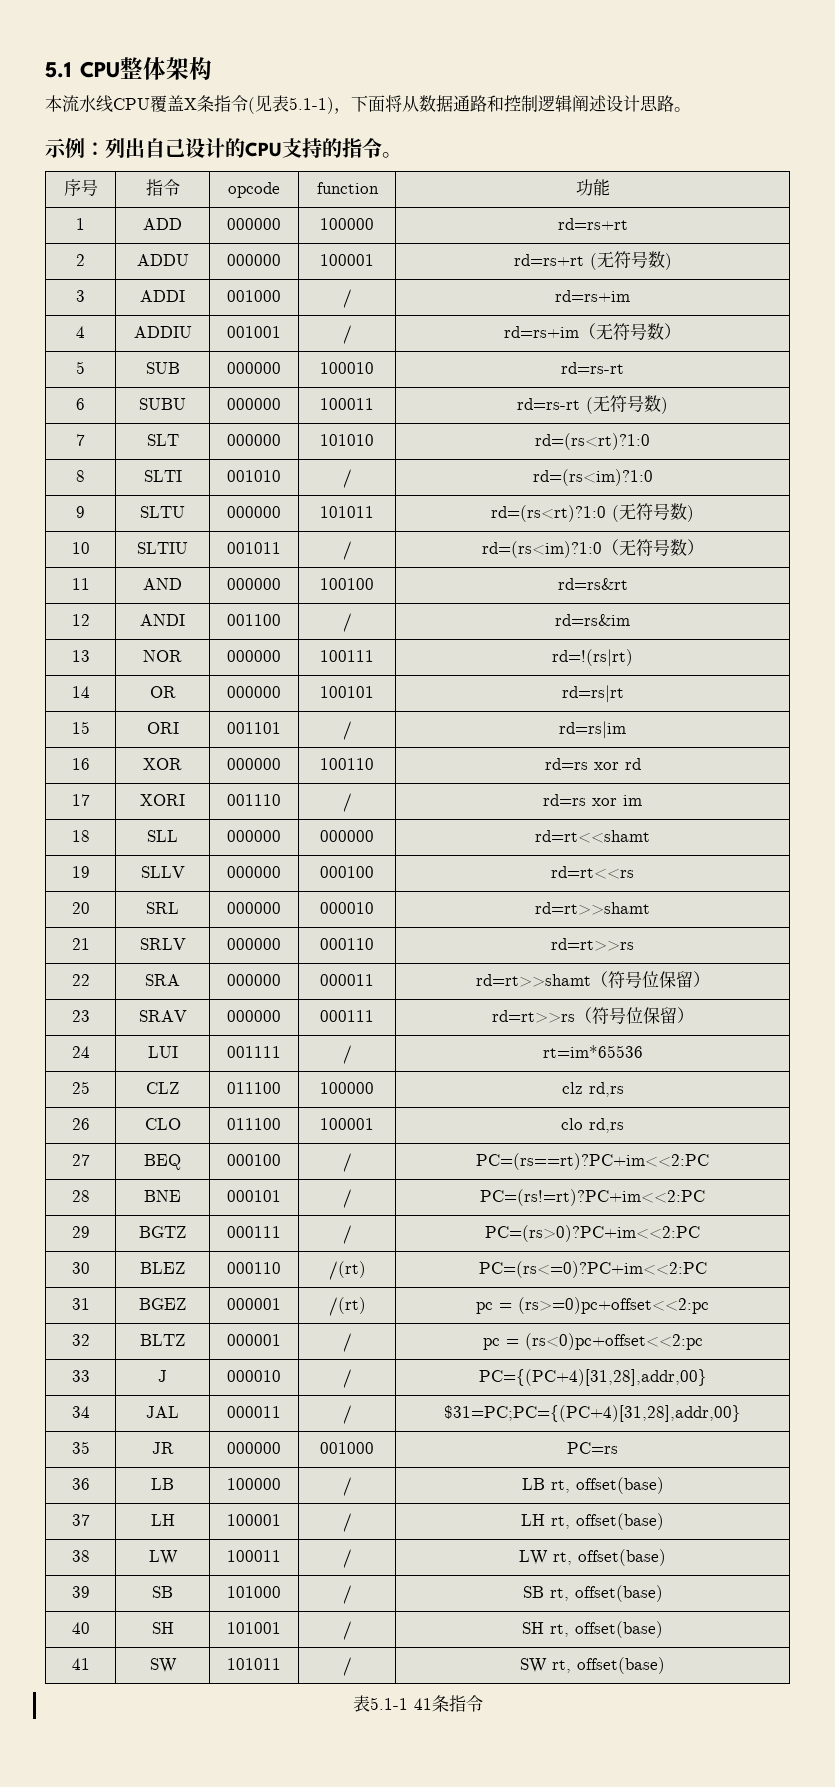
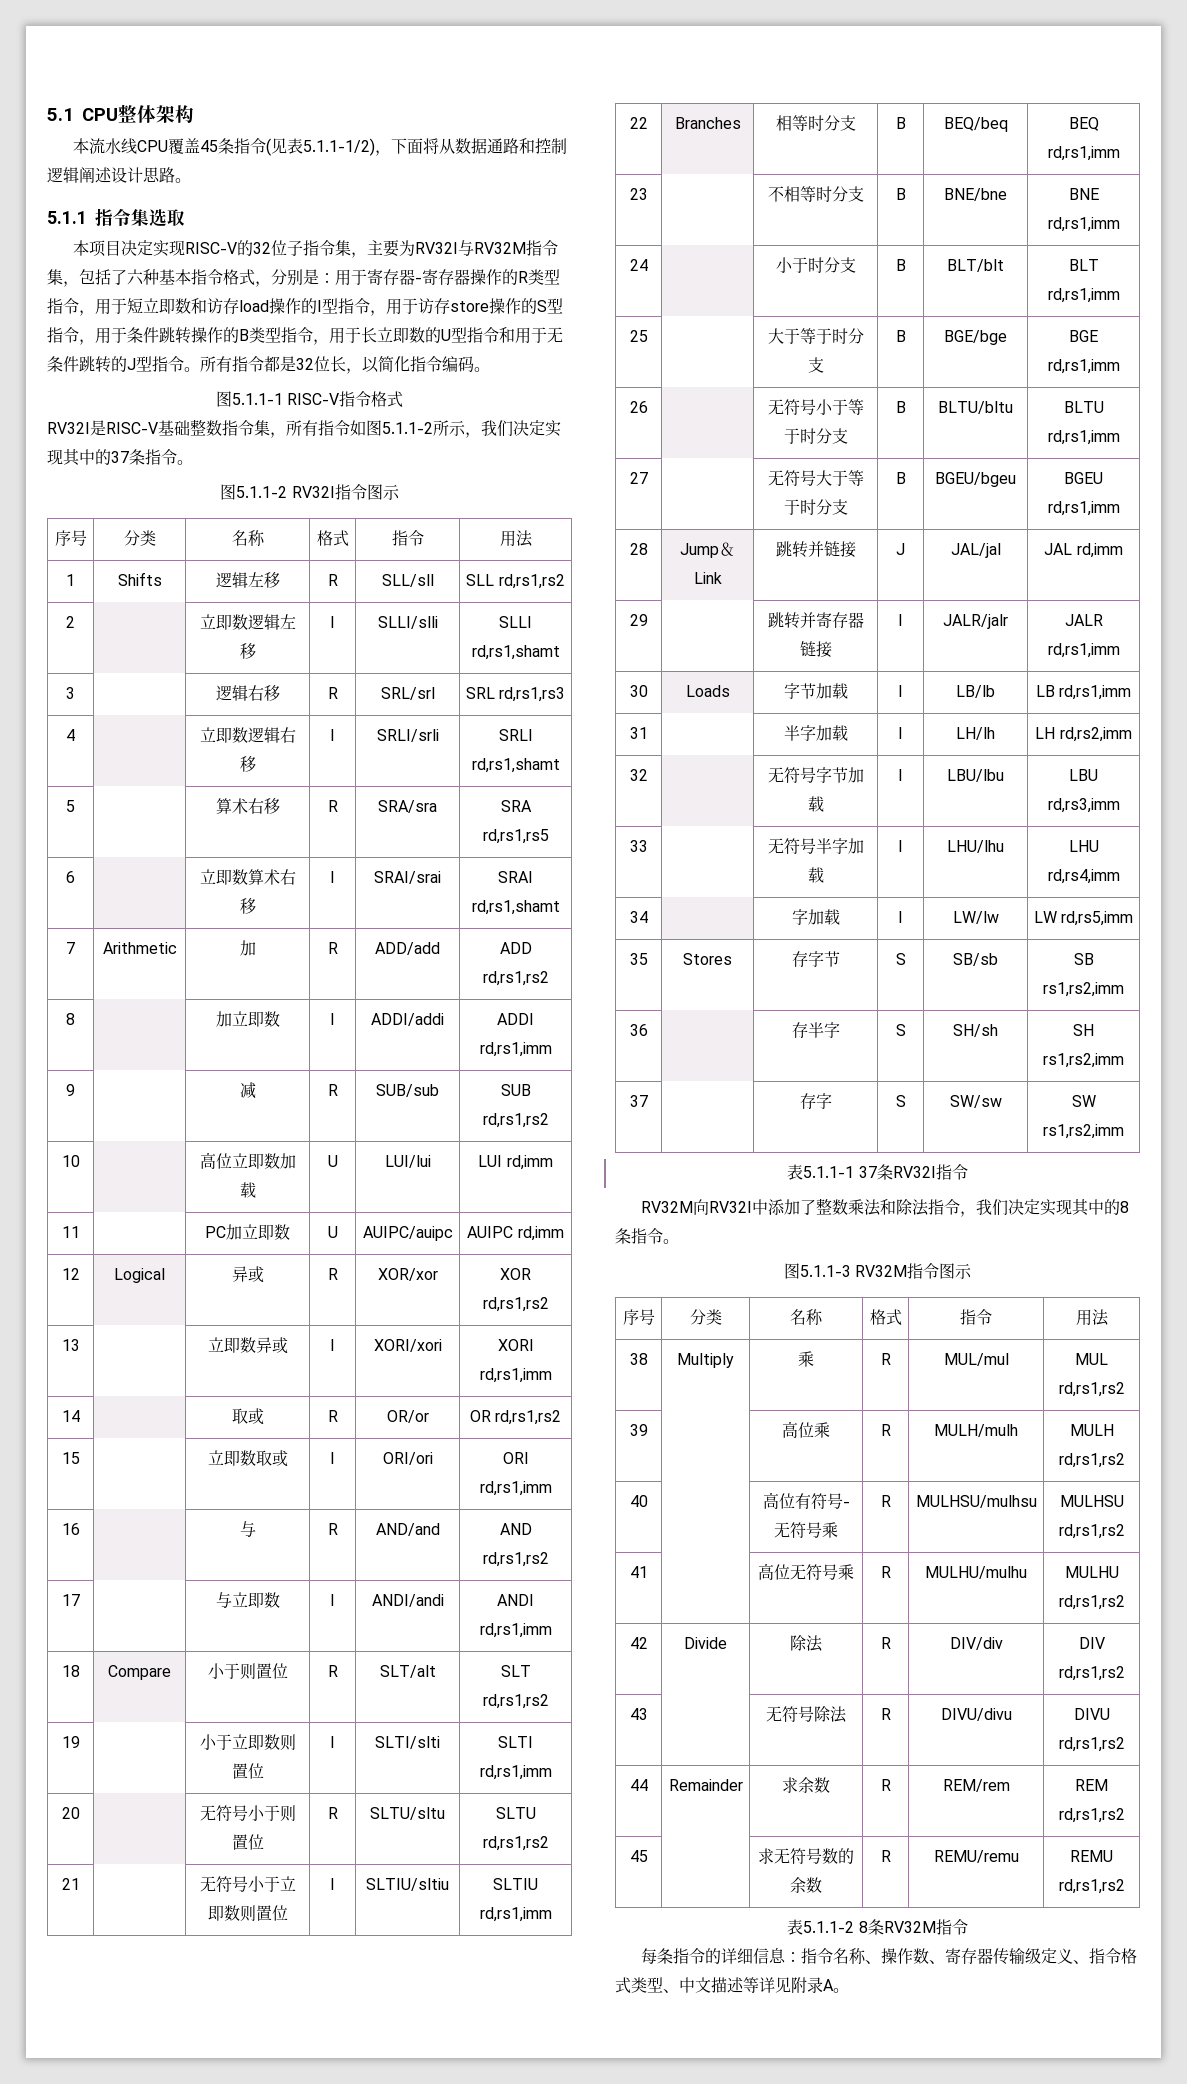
[184,98,197,110] X -> [199,140,218,152] 45
[289,97,334,114] 5.1-1) -> [302,138,375,156] 5.1.1-1/2)
[45,137,402,159] [63,179,98,196] [145,179,180,196] [228,182,280,198] [316,182,379,194] [575,179,610,196] [76,218,85,230] [143,218,182,230] [227,218,281,230] [320,218,374,230] [557,218,628,230] [76,254,85,266] [136,254,189,266] [227,254,281,266] [320,254,374,266] [513,251,672,270] [76,290,85,302] [140,290,185,302] [227,290,281,302] [342,289,352,308] [555,290,630,302] [76,326,85,338] [133,326,192,338] [227,326,281,338] [342,325,352,344] [504,323,681,340] [76,361,85,374] [145,362,180,374] [227,362,281,374] [320,362,374,374] [561,362,624,374] [76,398,85,410] [139,398,186,410] [227,398,281,410] [320,398,374,410] [517,395,668,414] [76,434,85,446] [146,434,179,446] [227,434,281,446] [320,434,374,446] [535,433,650,450] [76,470,85,482] [143,470,182,482] [227,470,281,482] [342,469,352,488] [532,469,653,486] [76,506,85,518] [140,506,185,518] [227,506,281,518] [320,506,374,518] [491,503,694,522] [71,542,90,554] [137,542,188,554] [227,542,281,554] [342,541,352,560] [481,539,704,558] [71,578,90,590] [143,578,182,590] [227,578,281,590] [320,578,374,590] [557,578,628,590] [71,614,90,626] [140,614,185,626] [227,614,281,626] [342,613,352,632] [555,614,630,626] [71,650,90,662] [143,650,182,662] [227,650,281,662] [320,650,374,662] [552,649,633,667] [71,686,90,698] [149,686,176,698] [227,686,281,698] [320,686,374,698] [561,685,624,703] [71,721,90,734] [146,722,179,734] [227,722,281,734] [342,721,352,740] [559,721,626,739] [71,758,90,770] [143,758,182,770] [227,758,281,770] [320,758,374,770] [544,758,641,770] [71,794,90,806] [140,794,185,806] [227,794,281,806] [342,793,352,812] [543,794,642,806] [71,830,90,842] [147,830,178,842] [227,830,281,842] [320,830,374,842] [535,830,650,843] [71,866,90,878] [140,866,185,878] [227,866,281,878] [320,866,374,878] [551,866,634,879] [71,902,90,914] [146,902,179,914] [227,902,281,914] [320,902,374,914] [535,902,650,915] [71,938,90,950] [139,938,186,950] [227,938,281,950] [320,938,374,950] [551,938,634,951] [71,974,90,986] [145,974,180,986] [227,974,281,986] [320,974,374,986] [475,971,710,988] [71,1010,90,1022] [138,1010,187,1022] [227,1010,281,1022] [320,1010,374,1022] [491,1007,694,1024] [71,1046,90,1058] [147,1046,178,1058] [227,1046,281,1058] [342,1045,352,1064] [542,1045,643,1058] [71,1081,90,1094] [146,1082,179,1094] [227,1082,281,1094] [320,1082,374,1094] [561,1082,624,1097] [71,1118,90,1130] [144,1118,181,1130] [227,1118,281,1130] [320,1118,374,1130] [561,1118,624,1133] [71,1154,90,1166] [144,1154,181,1170] [227,1154,281,1166] [342,1153,352,1172] [476,1153,709,1170] [71,1190,90,1202] [144,1190,181,1202] [227,1190,281,1202] [342,1189,352,1208] [480,1189,705,1206] [71,1226,90,1238] [139,1226,186,1238] [227,1226,281,1238] [342,1225,352,1244] [485,1225,700,1242] [71,1262,90,1274] [140,1262,185,1274] [227,1262,281,1274] [328,1261,366,1280] [478,1261,707,1278] [71,1298,90,1310] [139,1298,186,1310] [227,1298,281,1310] [328,1297,366,1316] [476,1297,709,1314] [71,1334,90,1346] [140,1334,185,1346] [227,1334,281,1346] [342,1333,352,1352] [482,1333,703,1350] [71,1370,90,1382] [158,1370,167,1382] [227,1370,281,1382] [342,1369,352,1388] [478,1369,707,1386] [71,1406,90,1418] [146,1406,179,1418] [227,1406,281,1418] [342,1405,352,1424] [444,1405,741,1422] [71,1441,90,1454] [151,1442,174,1454] [227,1442,281,1454] [320,1442,374,1454] [567,1442,618,1454] [71,1478,90,1490] [151,1478,174,1490] [227,1478,281,1490] [342,1477,352,1496] [521,1477,664,1494] [71,1514,90,1526] [150,1514,175,1526] [227,1514,281,1526] [342,1513,352,1532] [521,1513,664,1530] [71,1550,90,1562] [148,1550,178,1565] [227,1550,281,1562] [342,1549,352,1568] [519,1549,666,1566] [71,1586,90,1598] [152,1586,173,1598] [227,1586,281,1598] [342,1585,352,1604] [522,1585,663,1602] [71,1622,90,1634] [151,1622,174,1634] [227,1622,281,1634] [342,1621,352,1640] [522,1621,663,1638] [71,1658,90,1670] [149,1658,177,1673] [227,1658,281,1670] [342,1657,352,1676] [520,1657,665,1674] [352,1695,483,1712] 示例：列出自己设计的CPU支持的指令。 // 序号 | 指令 | opcode | function | 功能 // 1 | ADD | 000000 | 100000 | rd=rs+rt // 2 | ADDU | 000000 | 100001 | rd=rs+rt (无符号数) // 3 | ADDI | 001000 | / | rd=rs+im // 4 | ADDIU | 001001 | / | rd=rs+im（无符号数） // 5 | SUB | 000000 | 100010 | rd=rs-rt // 6 | SUBU | 000000 | 100011 | rd=rs-rt (无符号数) // 7 | SLT | 000000 | 101010 | rd=(rs<rt)?1:0 // 8 | SLTI | 001010 | / | rd=(rs<im)?1:0 // 9 | SLTU | 000000 | 101011 | rd=(rs<rt)?1:0 (无符号数) // 10 | SLTIU | 001011 | / | rd=(rs<im)?1:0（无符号数） // 11 | AND | 000000 | 100100 | rd=rs&rt // 12 | ANDI | 001100 | / | rd=rs&im // 13 | NOR | 000000 | 100111 | rd=!(rs|rt) // 14 | OR | 000000 | 100101 | rd=rs|rt // 15 | ORI | 001101 | / | rd=rs|im // 16 | XOR | 000000 | 100110 | rd=rs xor rd // 17 | XORI | 001110 | / | rd=rs xor im // 18 | SLL | 000000 | 000000 | rd=rt<<shamt // 19 | SLLV | 000000 | 000100 | rd=rt<<rs // 20 | SRL | 000000 | 000010 | rd=rt>>shamt // 21 | SRLV | 000000 | 000110 | rd=rt>>rs // 22 | SRA | 000000 | 000011 | rd=rt>>shamt（符号位保留） // 23 | SRAV | 000000 | 000111 | rd=rt>>rs（符号位保留） // 24 | LUI | 001111 | / | rt=im*65536 // 25 | CLZ | 011100 | 100000 | clz rd,rs // 26 | CLO | 011100 | 100001 | clo rd,rs // 27 | BEQ | 000100 | / | PC=(rs==rt)?PC+im<<2:PC // 28 | BNE | 000101 | / | PC=(rs!=rt)?PC+im<<2:PC // 29 | BGTZ | 000111 | / | PC=(rs>0)?PC+im<<2:PC // 30 | BLEZ | 000110 | /(rt) | PC=(rs<=0)?PC+im<<2:PC // 31 | BGEZ | 000001 | /(rt) | pc = (rs>=0)pc+offset<<2:pc // 32 | BLTZ | 000001 | / | pc = (rs<0)pc+offset<<2:pc // 33 | J | 000010 | / | PC={(PC+4)[31,28],addr,00} // 34 | JAL | 000011 | / | $31=PC;PC={(PC+4)[31,28],addr,00} // 35 | JR | 000000 | 001000 | PC=rs // 36 | LB | 100000 | / | LB rt, offset(base) // 37 | LH | 100001 | / | LH rt, offset(base) // 38 | LW | 100011 | / | LW rt, offset(base) // 39 | SB | 101000 | / | SB rt, offset(base) // 40 | SH | 101001 | / | SH rt, offset(base) // 41 | SW | 101011 | / | SW rt, offset(base) // 表5.1-1 41条指令 -> [47,208,185,227] [72,240,558,258] [47,269,560,287] [47,298,563,316] [47,327,563,345] [47,356,490,374] [215,391,404,407] [47,419,561,438] [47,449,193,466] [220,484,400,500] [54,530,87,546] [123,530,156,546] [231,530,265,546] [316,530,349,546] [391,530,424,546] [499,530,533,547] [66,574,75,586] [117,572,162,586] [215,572,280,588] [327,574,338,586] [381,574,434,587] [466,574,565,589] [66,616,75,628] [199,614,296,630] [239,643,256,659] [330,616,335,628] [377,616,438,629] [499,616,532,628] [471,645,560,660] [66,687,75,699] [215,685,280,701] [327,687,338,699] [380,687,435,700] [465,687,566,702] [66,729,75,741] [199,727,296,743] [239,756,256,772] [330,729,335,741] [376,729,439,742] [498,729,533,741] [471,758,560,773] [66,800,75,812] [215,798,280,814] [327,800,338,812] [378,800,437,813] [500,800,532,812] [482,829,549,844] [66,871,75,883] [199,869,296,885] [239,898,256,914] [330,871,335,883] [374,871,441,884] [498,871,533,883] [471,900,560,915] [66,942,75,954] [102,942,177,954] [239,940,256,956] [327,942,338,954] [375,942,440,955] [499,942,532,954] [482,971,549,986] [66,1013,75,1025] [215,1011,280,1027] [330,1013,335,1025] [371,1013,444,1026] [497,1013,534,1025] [479,1042,552,1057] [66,1084,75,1096] [239,1082,256,1099] [327,1084,338,1096] [376,1084,439,1097] [500,1084,531,1096] [482,1113,549,1128] [61,1155,80,1167] [199,1152,296,1169] [239,1182,256,1198] [327,1155,338,1167] [384,1155,431,1168] [478,1155,553,1170] [61,1226,80,1238] [205,1224,290,1240] [327,1226,338,1238] [362,1226,453,1241] [467,1226,564,1241] [61,1268,80,1280] [114,1268,165,1283] [231,1266,264,1283] [327,1268,338,1280] [377,1268,438,1281] [500,1268,531,1280] [482,1297,549,1312] [61,1339,80,1351] [207,1337,288,1354] [330,1339,335,1351] [373,1339,442,1352] [497,1339,534,1351] [479,1368,552,1383] [61,1410,80,1422] [231,1408,264,1425] [327,1410,338,1422] [386,1410,429,1423] [469,1410,562,1425] [61,1452,80,1464] [207,1450,288,1467] [330,1452,335,1464] [382,1452,433,1465] [502,1452,529,1464] [479,1481,552,1496] [61,1523,80,1535] [239,1521,256,1537] [327,1523,338,1535] [375,1523,440,1536] [499,1523,532,1535] [482,1552,549,1567] [61,1594,80,1606] [215,1592,280,1608] [330,1594,335,1606] [371,1594,444,1607] [497,1594,534,1606] [479,1623,552,1638] [61,1665,80,1677] [108,1665,171,1680] [207,1663,288,1680] [327,1665,338,1677] [379,1665,436,1678] [500,1665,531,1677] [482,1694,549,1709] [61,1736,80,1748] [199,1734,296,1751] [231,1763,264,1779] [330,1736,335,1748] [375,1736,440,1749] [498,1736,533,1748] [479,1765,552,1780] [61,1807,80,1819] [199,1805,296,1822] [231,1834,264,1850] [327,1807,338,1819] [370,1807,445,1820] [495,1807,536,1819] [482,1836,549,1851] [61,1878,80,1890] [199,1876,296,1892] [207,1905,288,1922] [330,1878,335,1890] [366,1878,449,1891] [493,1878,538,1890] [479,1907,552,1922] [629,117,648,129] [674,117,741,129] [775,115,856,131] [895,117,906,129] [943,117,1008,132] [1068,117,1099,131] [1047,146,1120,161] [629,188,648,200] [767,186,864,202] [895,188,906,200] [944,188,1007,201] [1068,188,1099,200] [1047,217,1120,232] [629,259,648,271] [775,257,856,273] [895,259,906,271] [947,259,1004,272] [1068,259,1099,271] [1047,288,1120,303] [629,330,648,342] [767,328,864,344] [807,357,824,373] [895,330,906,342] [944,330,1007,345] [1069,330,1098,342] [1047,359,1120,374] [629,401,648,413] [767,399,864,415] [783,428,848,444] [895,401,906,413] [938,401,1013,414] [1063,401,1104,413] [1047,430,1120,445] [629,472,648,484] [767,470,864,486] [783,499,848,515] [895,472,906,484] [935,472,1016,487] [1064,472,1103,484] [1047,501,1120,516] [629,543,648,555] [680,542,735,558] [693,572,722,584] [775,541,856,558] [896,543,905,555] [950,543,1001,558] [1044,543,1123,558] [629,614,648,626] [767,612,864,629] [799,641,832,658] [898,614,903,626] [943,614,1008,629] [1064,614,1103,626] [1047,643,1120,658] [629,685,648,697] [685,685,730,697] [783,683,848,699] [898,685,903,697] [956,685,995,698] [1035,685,1132,700] [629,727,648,739] [783,725,848,741] [898,727,903,739] [956,727,995,740] [1035,727,1132,742] [629,769,648,781] [767,767,864,783] [807,796,824,812] [898,769,903,781] [947,769,1004,782] [1069,769,1098,781] [1047,798,1120,813] [629,840,648,852] [767,838,864,854] [807,867,824,883] [898,840,903,852] [947,840,1004,853] [1068,840,1099,852] [1047,869,1120,884] [629,911,648,923] [791,909,840,925] [898,911,903,923] [952,911,999,924] [1033,911,1134,926] [629,953,648,965] [683,953,732,965] [791,951,840,967] [895,953,906,965] [953,953,998,966] [1073,953,1094,965] [1043,982,1124,997] [629,1024,648,1036] [791,1022,840,1038] [895,1024,906,1036] [953,1024,998,1037] [1073,1024,1094,1036] [1043,1053,1124,1068] [629,1095,648,1107] [799,1093,832,1109] [895,1095,906,1107] [949,1095,1002,1108] [1071,1095,1096,1107] [1043,1124,1124,1139] [787,1164,968,1180] [640,1198,1129,1217] [615,1228,679,1244] [783,1263,973,1279] [622,1309,655,1325] [689,1309,722,1325] [790,1309,823,1325] [869,1309,902,1325] [960,1309,992,1325] [1075,1309,1109,1326] [629,1353,648,1365] [677,1353,734,1368] [798,1351,814,1367] [880,1353,891,1365] [943,1353,1009,1366] [1075,1353,1108,1365] [1058,1382,1125,1397] [629,1424,648,1436] [782,1421,830,1438] [880,1424,891,1436] [934,1424,1018,1437] [1069,1424,1114,1436] [1058,1453,1125,1468] [629,1495,648,1507] [762,1492,850,1509] [774,1522,838,1538] [880,1495,891,1507] [915,1495,1037,1508] [1059,1495,1124,1507] [1058,1524,1125,1539] [629,1566,648,1578] [758,1563,854,1580] [880,1566,891,1578] [925,1566,1027,1579] [1064,1566,1119,1578] [1058,1595,1125,1610] [629,1637,648,1649] [684,1637,727,1649] [790,1635,823,1652] [880,1637,891,1649] [949,1637,1003,1650] [1078,1637,1105,1649] [1058,1666,1125,1681] [629,1708,648,1720] [766,1706,847,1723] [880,1708,891,1720] [940,1708,1012,1721] [1073,1708,1110,1720] [1058,1737,1125,1752] [629,1779,648,1791] [668,1779,743,1791] [782,1777,830,1793] [880,1779,891,1791] [942,1779,1010,1792] [1075,1779,1108,1791] [1058,1808,1125,1823] [629,1850,648,1862] [758,1848,854,1864] [790,1877,822,1893] [880,1850,891,1862] [933,1850,1019,1863] [1070,1850,1113,1862] [1058,1879,1125,1894] [787,1919,968,1935] [640,1948,1137,1965] [615,1977,849,1994] 5.1.1指令集选取 // 本项目决定实现RISC-V的32位子指令集，主要为RV32I与RV32M指令集，包括了六种基本指令格式，分别是：用于寄存器-寄存器操作的R类型指令，用于短立即数和访存load操作的I型指令，用于访存store操作的S型指令，用于条件跳转操作的B类型指令，用于长立即数的U型指令和用于无条件跳转的J型指令。所有指令都是32位长，以简化指令编码。 // 图5.1.1-1 RISC-V指令格式 // RV32I是RISC-V基础整数指令集，所有指令如图5.1.1-2所示，我们决定实现其中的37条指令。 // 图5.1.1-2 RV32I指令图示 // 序号 | 分类 | 名称 | 格式 | 指令 | 用法 // 1 | Shifts | 逻辑左移 | R | SLL/sll | SLL rd,rs1,rs2 // 2 | | 立即数逻辑左移 | I | SLLI/slli | SLLI rd,rs1,shamt // 3 | | 逻辑右移 | R | SRL/srl | SRL rd,rs1,rs3 // 4 | | 立即数逻辑右移 | I | SRLI/srli | SRLI rd,rs1,shamt // 5 | | 算术右移 | R | SRA/sra | SRA rd,rs1,rs5 // 6 | | 立即数算术右移 | I | SRAI/srai | SRAI rd,rs1,shamt // 7 | Arithmetic | 加 | R | ADD/add | ADD rd,rs1,rs2 // 8 | | 加立即数 | I | ADDI/addi | ADDI rd,rs1,imm // 9 | | 减 | R | SUB/sub | SUB rd,rs1,rs2 // 10 | | 高位立即数加载 | U | LUI/lui | LUI rd,imm // 11 | | PC加立即数 | U | AUIPC/auipc | AUIPC rd,imm // 12 | Logical | 异或 | R | XOR/xor | XOR rd,rs1,rs2 // 13 | | 立即数异或 | I | XORI/xori | XORI rd,rs1,imm // 14 | | 取或 | R | OR/or | OR rd,rs1,rs2 // 15 | | 立即数取或 | I | ORI/ori | ORI rd,rs1,imm // 16 | | 与 | R | AND/and | AND rd,rs1,rs2 // 17 | | 与立即数 | I | ANDI/andi | ANDI rd,rs1,imm // 18 | Compare | 小于则置位 | R | SLT/alt | SLT rd,rs1,rs2 // 19 | | 小于立即数则置位 | I | SLTI/slti | SLTI rd,rs1,imm // 20 | | 无符号小于则置位 | R | SLTU/sltu | SLTU rd,rs1,rs2 // 21 | | 无符号小于立即数则置位 | I | SLTIU/sltiu | SLTIU rd,rs1,imm // 22 | Branches | 相等时分支 | B | BEQ/beq | BEQ rd,rs1,imm // 23 | | 不相等时分支 | B | BNE/bne | BNE rd,rs1,imm // 24 | | 小于时分支 | B | BLT/blt | BLT rd,rs1,imm // 25 | | 大于等于时分支 | B | BGE/bge | BGE rd,rs1,imm // 26 | | 无符号小于等于时分支 | B | BLTU/bltu | BLTU rd,rs1,imm // 27 | | 无符号大于等于时分支 | B | BGEU/bgeu | BGEU rd,rs1,imm // 28 | Jump＆Link | 跳转并链接 | J | JAL/jal | JAL rd,imm // 29 | | 跳转并寄存器链接 | I | JALR/jalr | JALR rd,rs1,imm // 30 | Loads | 字节加载 | I | LB/lb | LB rd,rs1,imm // 31 | | 半字加载 | I | LH/lh | LH rd,rs2,imm // 32 | | 无符号字节加载 | I | LBU/lbu | LBU rd,rs3,imm // 33 | | 无符号半字加载 | I | LHU/lhu | LHU rd,rs4,imm // 34 | | 字加载 | I | LW/lw | LW rd,rs5,imm // 35 | Stores | 存字节 | S | SB/sb | SB rs1,rs2,imm // 36 | | 存半字 | S | SH/sh | SH rs1,rs2,imm // 37 | | 存字 | S | SW/sw | SW rs1,rs2,imm // 表5.1.1-1 37条RV32I指令 // RV32M向RV32I中添加了整数乘法和除法指令，我们决定实现其中的8条指令。 // 图5.1.1-3 RV32M指令图示 // 序号 | 分类 | 名称 | 格式 | 指令 | 用法 // 38 | Multiply | 乘 | R | MUL/mul | MUL rd,rs1,rs2 // 39 | | 高位乘 | R | MULH/mulh | MULH rd,rs1,rs2 // 40 | | 高位有符号-无符号乘 | R | MULHSU/mulhsu | MULHSU rd,rs1,rs2 // 41 | | 高位无符号乘 | R | MULHU/mulhu | MULHU rd,rs1,rs2 // 42 | Divide | 除法 | R | DIV/div | DIV rd,rs1,rs2 // 43 | | 无符号除法 | R | DIVU/divu | DIVU rd,rs1,rs2 // 44 | Remainder | 求余数 | R | REM/rem | REM rd,rs1,rs2 // 45 | | 求无符号数的余数 | R | REMU/remu | REMU rd,rs1,rs2 // 表5.1.1-2 8条RV32M指令 // 每条指令的详细信息：指令名称、操作数、寄存器传输级定义、指令格式类型、中文描述等详见附录A。

